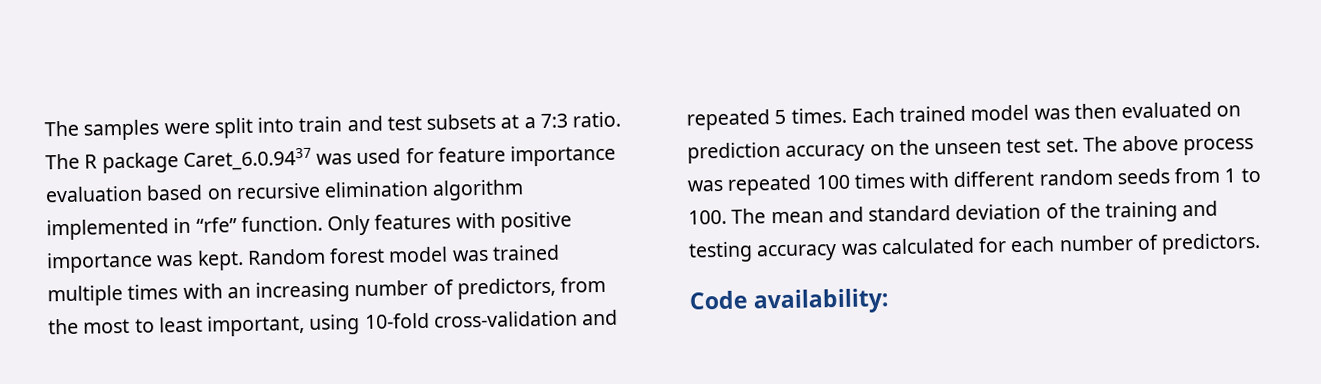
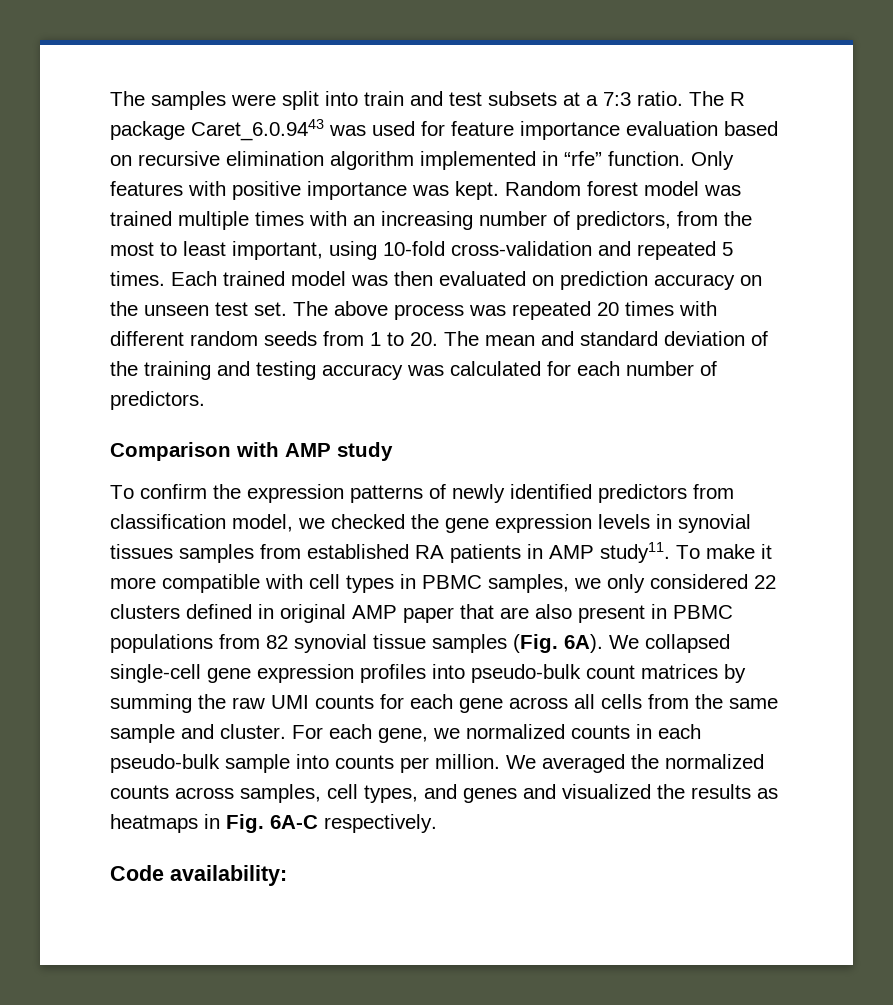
[182,147,312,172] Caret_6.0.9437 -> [191,119,324,141] Caret_6.0.9443
[815,174,850,190] 100 -> [597,302,619,316] 20
[688,209,727,225] 100. -> [410,332,438,346] 20.
(1262, 243) none -> [110,442,393,461] [110,484,734,503] [110,514,751,533] [110,542,772,563] [110,574,776,593] [110,604,733,623] [110,634,730,653] [110,664,746,683] [110,694,778,713] [110,724,701,743] [110,754,764,773] [110,784,778,803] [110,814,437,833] // Comparison with AMP study // To confirm the expression patterns of newly identified predictors from classification model, we checked the gene expression levels in synovial tissues samples from established RA patients in AMP study11. To make it more compatible with cell types in PBMC samples, we only considered 22 clusters defined in original AMP paper that are also present in PBMC populations from 82 synovial tissue samples (Fig. 6A). We collapsed single-cell gene expression profiles into pseudo-bulk count matrices by summing the raw UMI counts for each gene across all cells from the same sample and cluster. For each gene, we normalized counts in each pseudo-bulk sample into counts per million. We averaged the normalized counts across samples, cell types, and genes and visualized the results as heatmaps in Fig. 6A-C respectively.

